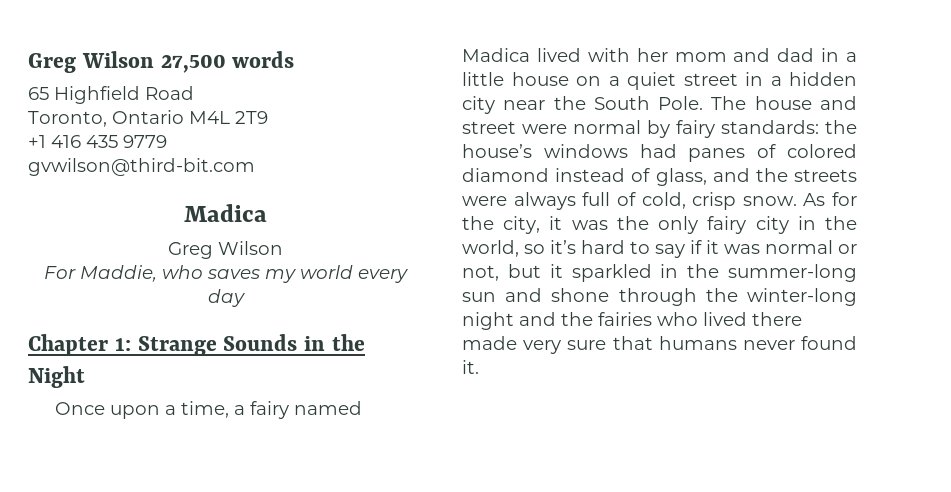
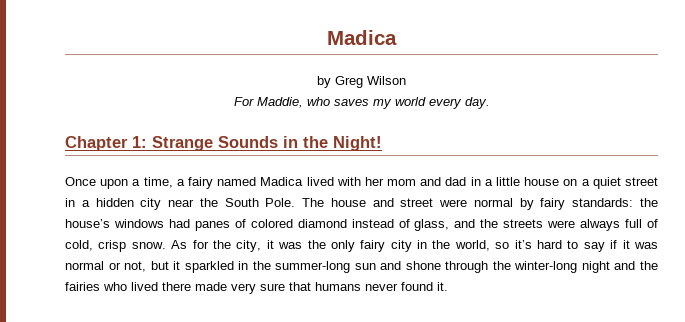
[28,51,295,73] [28,86,194,104] [28,110,268,127] [28,135,167,148] [28,158,255,176] Greg Wilson 27,500 words // 65 Highfield Road // Toronto, Ontario M4L 2T9 // +1 416 435 9779 // gvwilson@third-bit.com // -> (327, 37) none
(267, 213) none -> [317,76,331,88] by
[207,289,245,307] day -> [464,97,490,109] day.
[28,366,85,388] Night -> [333,136,382,151] Night!

